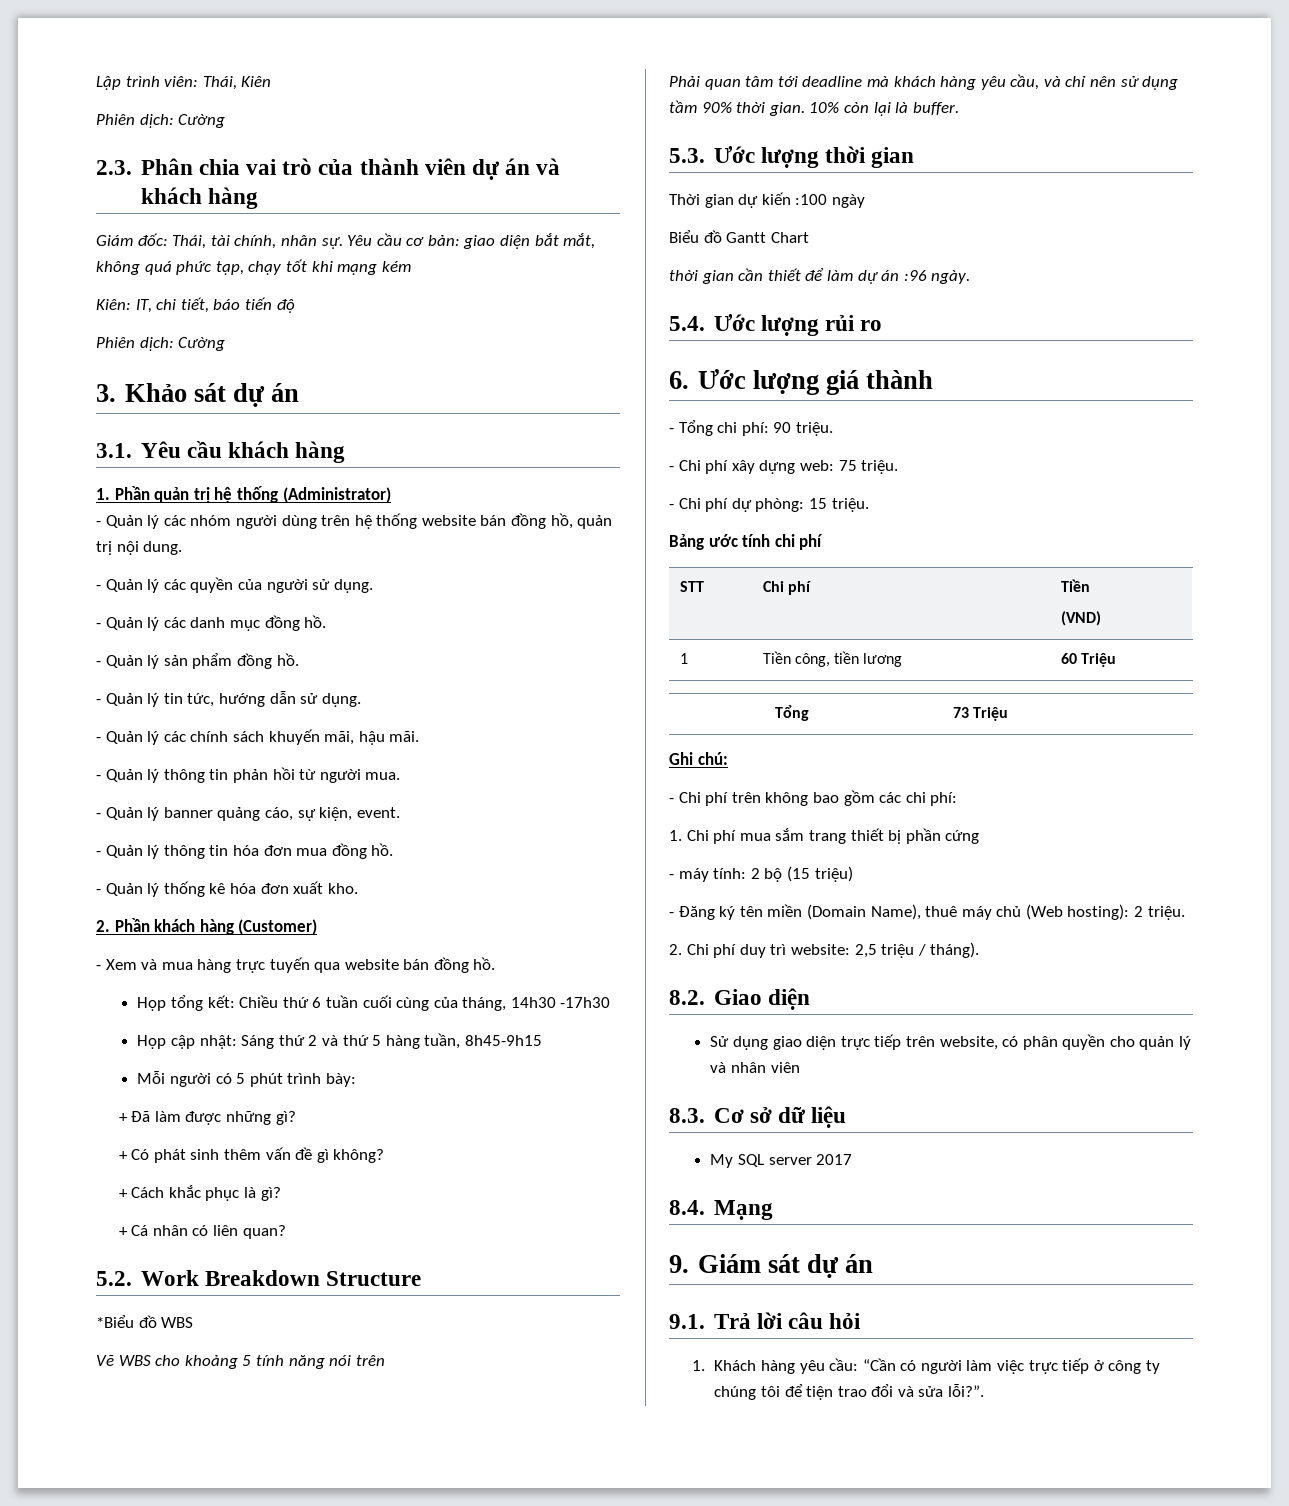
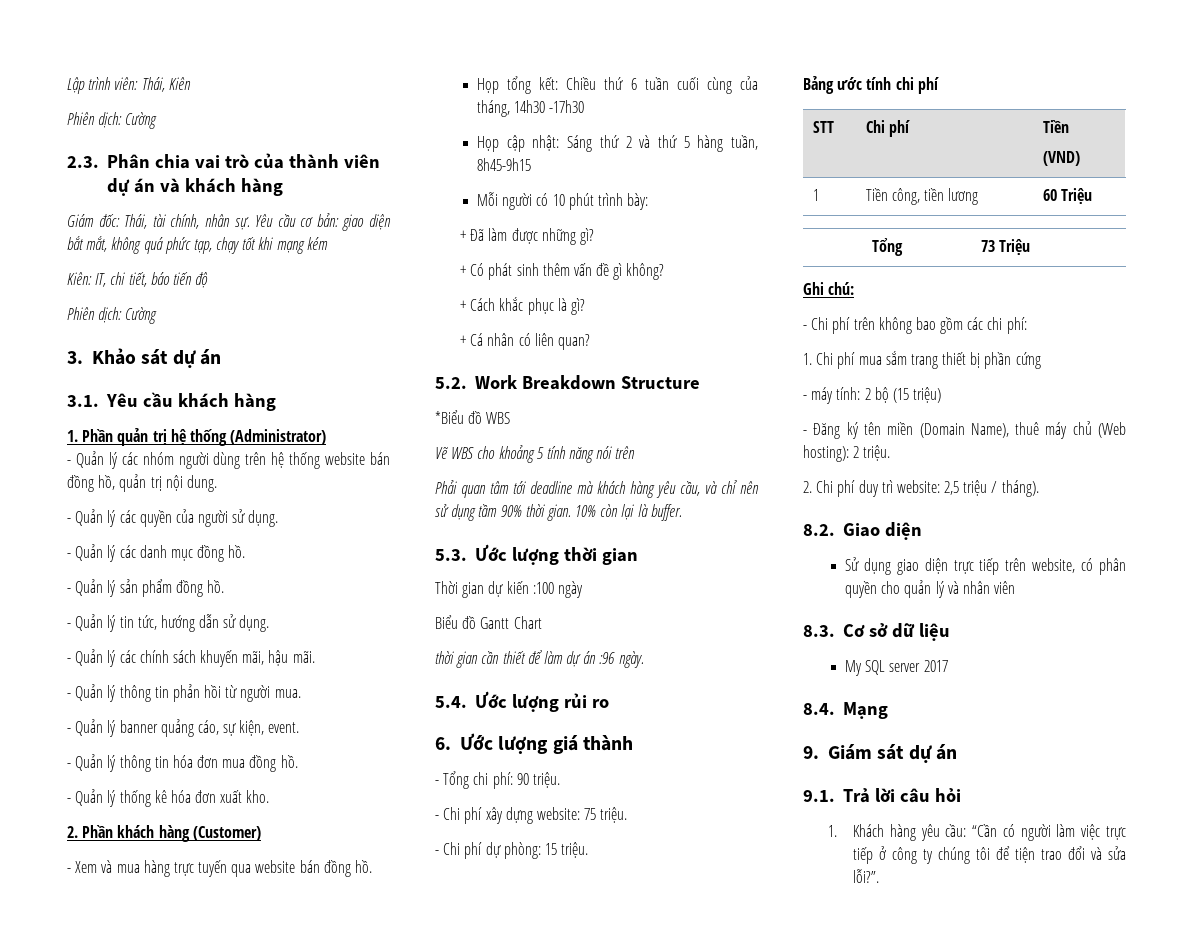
[236,1073,246,1084] 5 -> [552,194,565,206] 10
[799,460,834,471] web: -> [536,807,580,820] website:

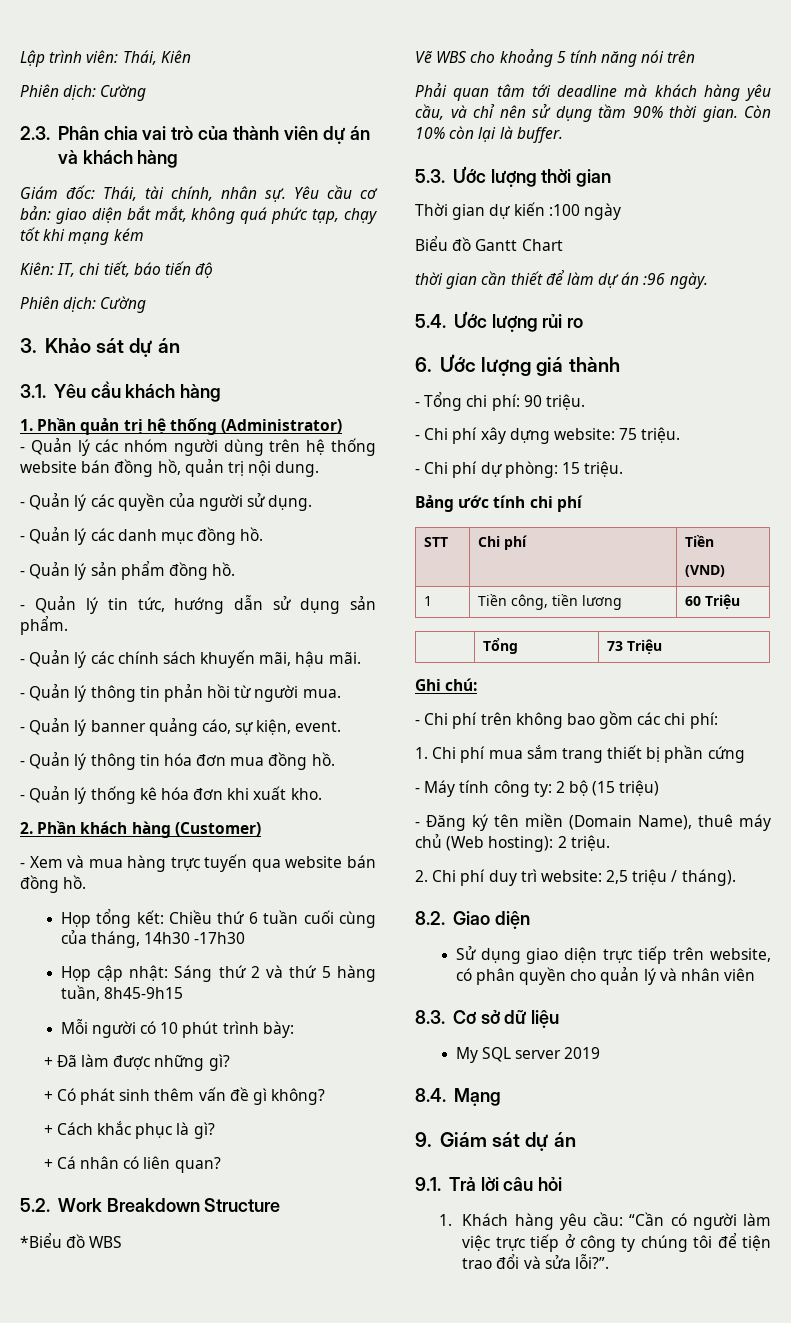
[239,615,270,632] dụng. -> [300,596,376,614] [20,616,68,635] dụng sản phẩm.
(217, 796) none -> [227,788,250,800] khi
(571, 512) none -> [744,105,771,118] Còn
[811,387,861,404] máy tính: -> [424,780,552,797] Máy tính công ty:
[923,660,948,672] 2017 -> [564,1047,601,1059] 2019

